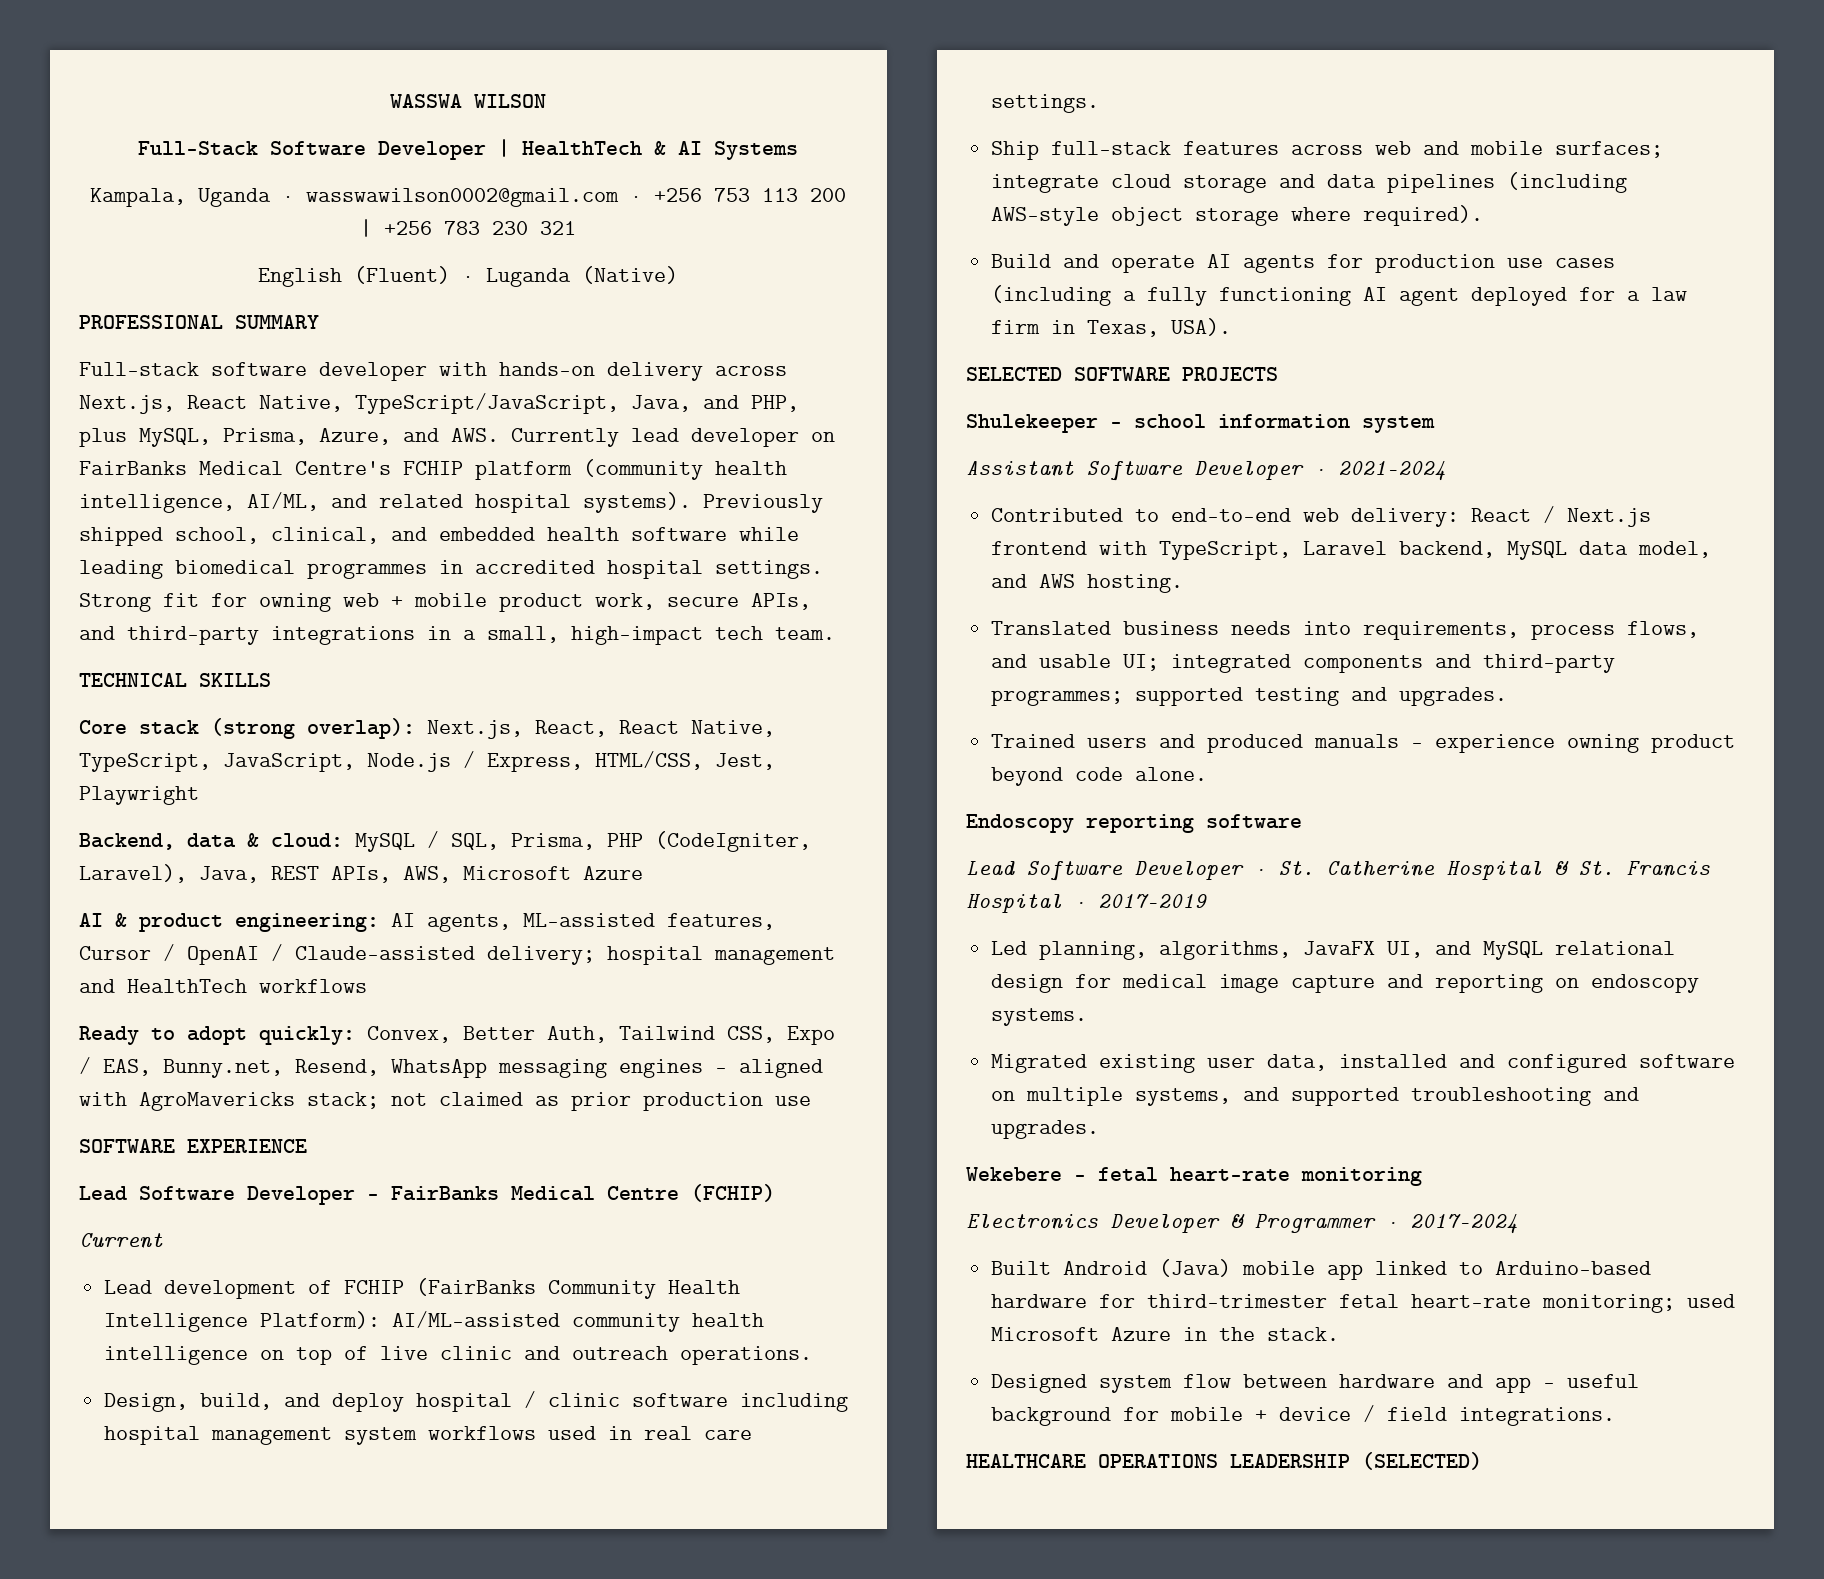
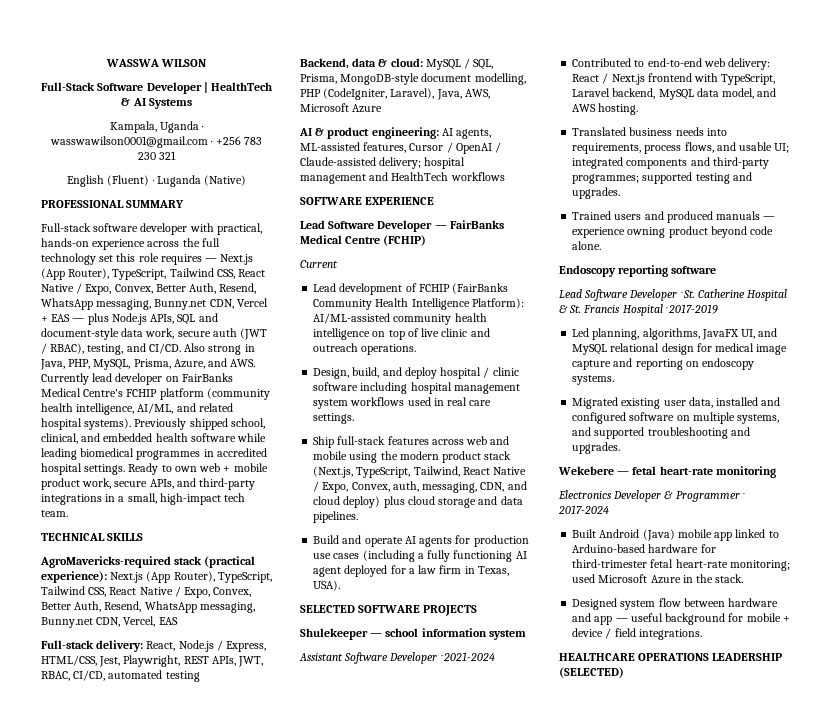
[305,188,619,207] wasswawilson0002@gmail.com -> [50,136,209,148] wasswawilson0001@gmail.com
[713,188,846,202] [359,219,432,237] 753 113 200 | +256 -> (241, 140) none
[499,362,787,381] [79,393,799,414] [79,428,127,447] hands-on delivery across Next.js, React Native, TypeScript/JavaScript, Java, and PHP, plus -> [216,223,262,235] [41,238,220,250] [41,253,254,265] [41,268,266,280] [41,283,257,295] [41,298,268,310] [41,313,218,325] [41,328,268,340] [41,343,255,355] [40,359,91,370] practical, hands-on experience across the full technology set this role requires — Next.js (App Router), TypeScript, Tailwind CSS, React Native / Expo, Convex, Better Auth, Resend, WhatsApp messaging, Bunny.net CDN, Vercel + EAS — plus Node.js APIs, SQL and document-style data work, secure auth (JWT / RBAC), testing, and CI/CD. Also strong in Java, PHP,
[79,593,331,612] Strong fit for owning -> [128,463,197,475] Ready to own
[79,718,775,739] [79,753,355,772] Core stack (strong overlap): Next.js, React, React Native, TypeScript, JavaScript, -> [40,556,256,568] [41,571,272,583] [41,586,252,598] [41,601,255,613] [41,616,178,628] [41,640,176,652] AgroMavericks-required stack (practical experience): Next.js (App Router), TypeScript, Tailwind CSS, React Native / Expo, Convex, Better Auth, Resend, WhatsApp messaging, Bunny.net CDN, Vercel, EAS // Full-stack delivery: React,
[79,786,199,805] Playwright -> [123,655,264,667] [41,670,200,682] Playwright, REST APIs, JWT, RBAC, CI/CD, automated testing
(595, 841) none -> [340,73,526,85] MongoDB-style document modelling,
[271,866,391,883] REST APIs, -> (462, 94) none
[79,1026,835,1045] [79,1057,823,1078] [79,1092,811,1111] // Ready to adopt quickly: Convex, Better Auth, Tailwind CSS, Expo / EAS, Bunny.net, Resend, WhatsApp messaging engines — aligned with AgroMavericks stack; not claimed as prior production use -> (505, 176) none
[1555,141,1664,158] [991,172,1628,193] [991,205,1484,226] surfaces; integrate cloud storage and data pipelines (including AWS-style object storage where required). -> [349,451,512,463] [313,466,527,478] [313,481,527,493] [313,496,523,508] [313,511,359,523] using the modern product stack (Next.js, TypeScript, Tailwind, React Native / Expo, Convex, auth, messaging, CDN, and cloud deploy) plus cloud storage and data pipelines.

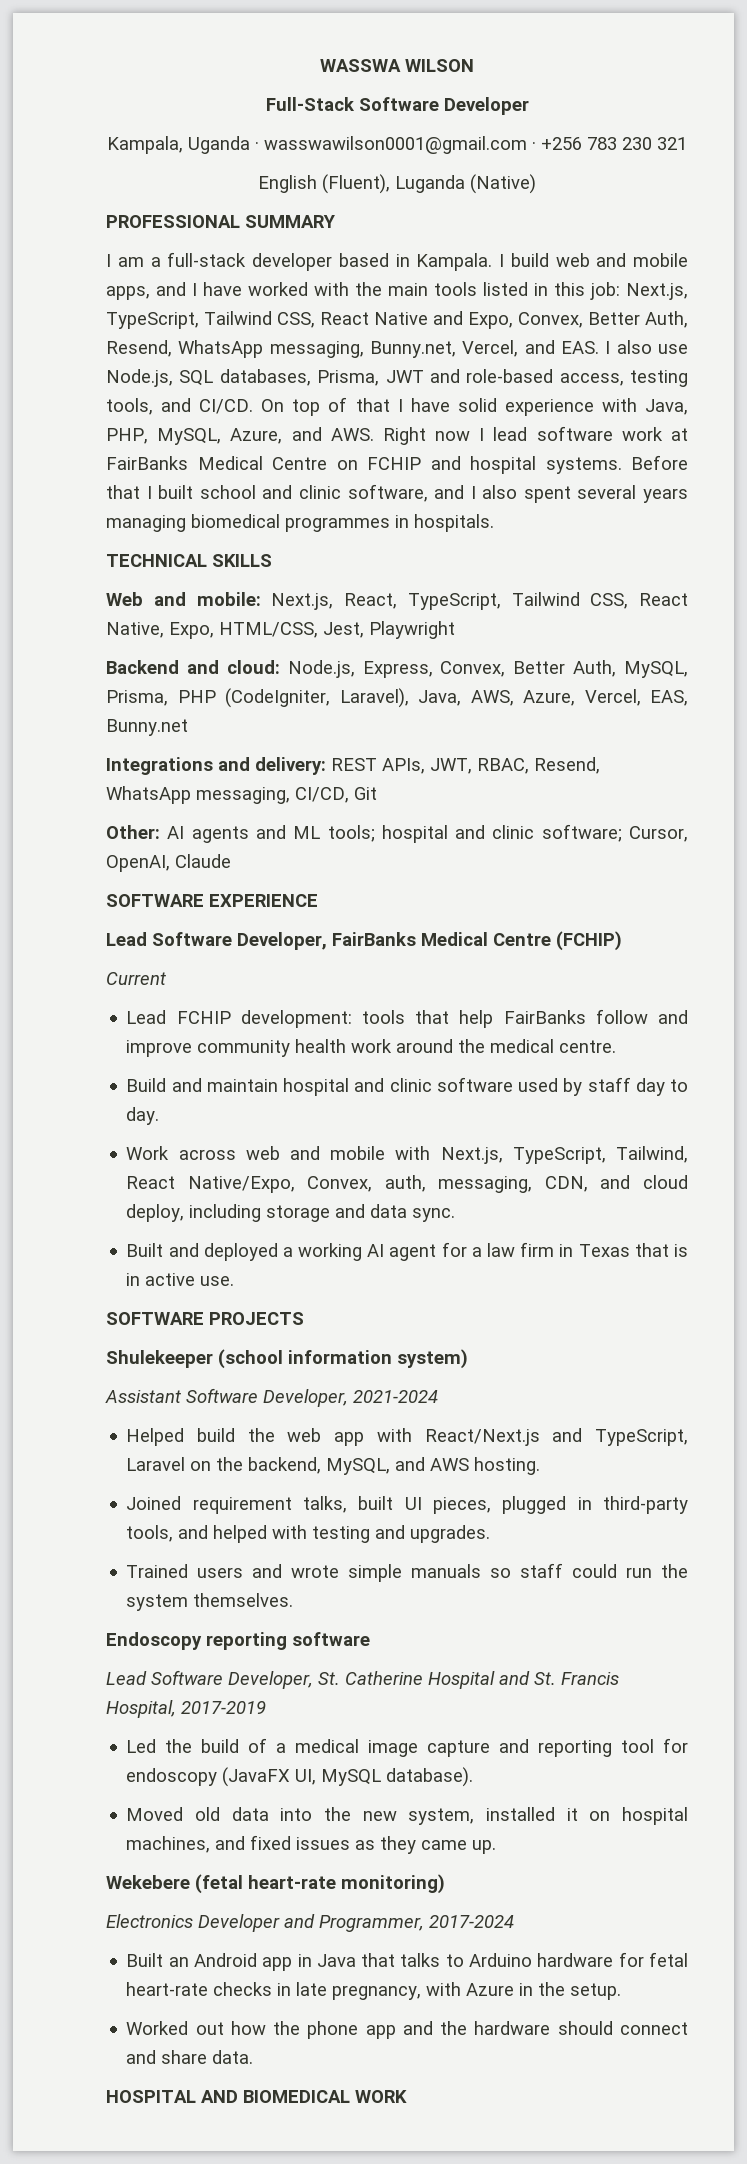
[203,82,272,93] [121,98,192,109] | HealthTech & AI Systems -> (529, 106) none
[107,175,155,186] (Fluent) · -> [322,174,390,194] (Fluent),
[41,223,262,235] [41,238,220,250] [41,253,254,265] [41,268,266,280] [41,283,257,295] [41,298,268,310] [41,313,218,325] [41,328,268,340] [41,343,255,355] Full-stack software developer with practical, hands-on experience across the full technology set this role requires — Next.js (App Router), TypeScript, Tailwind CSS, React Native / Expo, Convex, Better Auth, Resend, WhatsApp messaging, Bunny.net CDN, Vercel + EAS — plus Node.js APIs, SQL and document-style data work, secure auth (JWT / RBAC), testing, and CI/CD. Also strong in -> [106,252,688,271] [106,282,688,300] [106,311,688,329] [106,340,688,358] [106,369,688,387] [106,397,637,416] I am a full-stack developer based in Kampala. I build web and mobile apps, and I have worked with the main tools listed in this job: Next.js, TypeScript, Tailwind CSS, React Native and Expo, Convex, Better Auth, Resend, WhatsApp messaging, Bunny.net, Vercel, and EAS. I also use Node.js, SQL databases, Prisma, JWT and role-based access, testing tools, and CI/CD. On top of that I have solid experience with
[133,359,171,369] Prisma, -> (222, 436) none
[41,373,233,385] [41,388,270,400] [41,403,233,415] [41,418,265,430] [41,433,267,444] [41,448,267,460] [41,463,268,475] [41,478,256,490] [41,493,246,505] [41,510,68,517] [41,533,144,541] [40,556,256,568] [41,571,272,583] [41,586,252,598] [41,601,255,613] [41,616,178,628] [41,640,267,652] [41,655,264,667] [41,670,200,682] [300,58,494,70] [300,73,526,85] Currently lead developer on FairBanks Medical Centre's FCHIP platform (community health intelligence, AI/ML, and related hospital systems). Previously shipped school, clinical, and embedded health software while leading biomedical programmes in accredited hospital settings. Ready to own web + mobile product work, secure APIs, and third-party integrations in a small, high-impact tech team. // TECHNICAL SKILLS // AgroMavericks-required stack (practical experience): Next.js (App Router), TypeScript, Tailwind CSS, React Native / Expo, Convex, Better Auth, Resend, WhatsApp messaging, Bunny.net CDN, Vercel, EAS // Full-stack delivery: React, Node.js / Express, HTML/CSS, Jest, Playwright, REST APIs, JWT, RBAC, CI/CD, automated testing // Backend, data & cloud: MySQL / SQL, Prisma, MongoDB-style document modelling, -> [382,426,688,445] [106,455,688,474] [106,484,688,503] [106,514,494,532] [106,554,272,567] [106,592,688,610] [106,621,455,639] [106,660,688,678] [106,690,168,706] Right now I lead software work at FairBanks Medical Centre on FCHIP and hospital systems. Before that I built school and clinic software, and I also spent several years managing biomedical programmes in hospitals. // TECHNICAL SKILLS // Web and mobile: Next.js, React, TypeScript, Tailwind CSS, React Native, Expo, HTML/CSS, Jest, Playwright // Backend and cloud: Node.js, Express, Convex, Better Auth, MySQL, Prisma,
[300,103,383,113] [299,127,492,139] [300,142,502,154] [300,157,466,169] [300,172,505,184] Microsoft Azure // AI & product engineering: AI agents, ML-assisted features, Cursor / OpenAI / Claude-assisted delivery; hospital management and HealthTech workflows -> [523,689,688,706] [106,719,188,736] [106,757,600,775] [106,786,377,804] [106,824,688,843] [106,854,231,872] Azure, Vercel, EAS, Bunny.net // Integrations and delivery: REST APIs, JWT, RBAC, Resend, WhatsApp messaging, CI/CD, Git // Other: AI agents and ML tools; hospital and clinic software; Cursor, OpenAI, Claude
[377,220,447,232] Developer — -> [237,932,327,950] Developer,
[339,283,509,295] [313,298,524,310] [313,313,487,325] [313,328,490,340] [313,343,417,355] [313,367,519,379] [313,382,520,394] [313,397,492,409] [313,413,355,424] [313,436,510,448] [313,451,512,463] [313,466,527,478] [313,481,349,493] development of FCHIP (FairBanks Community Health Intelligence Platform): AI/ML-assisted community health intelligence on top of live clinic and outreach operations. // Design, build, and deploy hospital / clinic software including hospital management system workflows used in real care settings. // Ship full-stack features across web and mobile using the modern product stack (Next.js, TypeScript, Tailwind, React Native / Expo, -> [176,1009,688,1028] [126,1039,617,1057] [126,1077,688,1096] [126,1107,160,1125] [126,1146,688,1164] [126,1176,295,1193] FCHIP development: tools that help FairBanks follow and improve community health work around the medical centre. // Build and maintain hospital and clinic software used by staff day to day. // Work across web and mobile with Next.js, TypeScript, Tailwind, React Native/Expo,
[343,496,523,508] [313,511,359,523] [313,535,529,547] [313,550,513,562] deploy) plus cloud storage and data pipelines. // Build and operate AI agents for production use cases (including a fully functioning -> [126,1204,456,1222] [126,1243,363,1261] deploy, including storage and data sync. // Built and deployed a working
[344,565,388,577] deployed -> (437, 1252) none
[477,566,509,576] [313,580,341,591] [300,605,355,613] Texas, USA). // SELECTED -> [578,1243,688,1257] [126,1273,235,1286] Texas that is in active use. //
[370,628,526,640] — school information system -> [218,1349,468,1369] (school information system)
[389,652,443,664] Developer · -> [263,1389,348,1407] Developer,
[572,58,771,70] [572,73,776,85] [572,88,777,100] [572,103,639,115] [572,127,727,136] [572,142,790,154] [572,157,769,169] [572,172,693,184] Contributed to end-to-end web delivery: React / Next.js frontend with TypeScript, Laravel backend, MySQL data model, and AWS hosting. // Translated business needs into requirements, process flows, and usable UI; integrated components and third-party programmes; supported -> [126,1428,688,1446] [126,1457,541,1475] [126,1496,688,1514] [126,1525,308,1543] Helped build the web app with React/Next.js and TypeScript, Laravel on the backend, MySQL, and AWS hosting. // Joined requirement talks, built UI pieces, plugged in third-party tools, and helped with
[666,211,776,223] [572,226,774,238] [572,241,602,250] produced manuals — experience owning product beyond code alone. -> [291,1563,688,1582] [126,1593,294,1611] wrote simple manuals so staff could run the system themselves.
[629,289,683,301] Developer · -> [228,1671,313,1689] Developer,
[559,305,568,313] & -> [499,1671,530,1685] and
[622,304,668,316] Hospital · -> [106,1700,176,1718] Hospital,
[592,328,778,340] [572,343,712,355] planning, algorithms, JavaFX UI, and MySQL relational design for -> [165,1738,287,1753] the build of a
[685,358,755,370] [572,375,615,385] [572,397,781,409] [572,412,780,424] [572,427,750,439] [572,442,621,454] [558,466,776,478] on endoscopy systems. // Migrated existing user data, installed and configured software on multiple systems, and supported troubleshooting and upgrades. // Wekebere — fetal heart-rate monitoring -> [621,1738,688,1753] [126,1767,474,1787] [126,1807,688,1825] [126,1835,497,1854] [106,1874,445,1894] tool for endoscopy (JavaFX UI, MySQL database). // Moved old data into the new system, installed it on hospital machines, and fixed issues as they came up. // Wekebere (fetal heart-rate monitoring)
[664,491,745,502] & Programmer · -> [284,1914,424,1932] and Programmer,
[599,529,779,541] [572,544,646,553] Android (Java) mobile app linked to Arduino-based -> [168,1953,533,1971] an Android app in Java that talks to Arduino
[572,559,790,571] [572,574,744,584] [572,598,779,610] [572,613,790,625] [572,628,702,640] [559,653,783,661] [559,667,624,678] third-trimester fetal heart-rate monitoring; used Microsoft Azure in the stack. // Designed system flow between hardware and app — useful background for mobile + device / field integrations. // HEALTHCARE OPERATIONS LEADERSHIP (SELECTED) -> [649,1952,688,1967] [126,1982,622,2000] [126,2021,688,2039] [126,2050,254,2064] [106,2090,407,2103] fetal heart-rate checks in late pregnancy, with Azure in the setup. // Worked out how the phone app and the hardware should connect and share data. // HOSPITAL AND BIOMEDICAL WORK

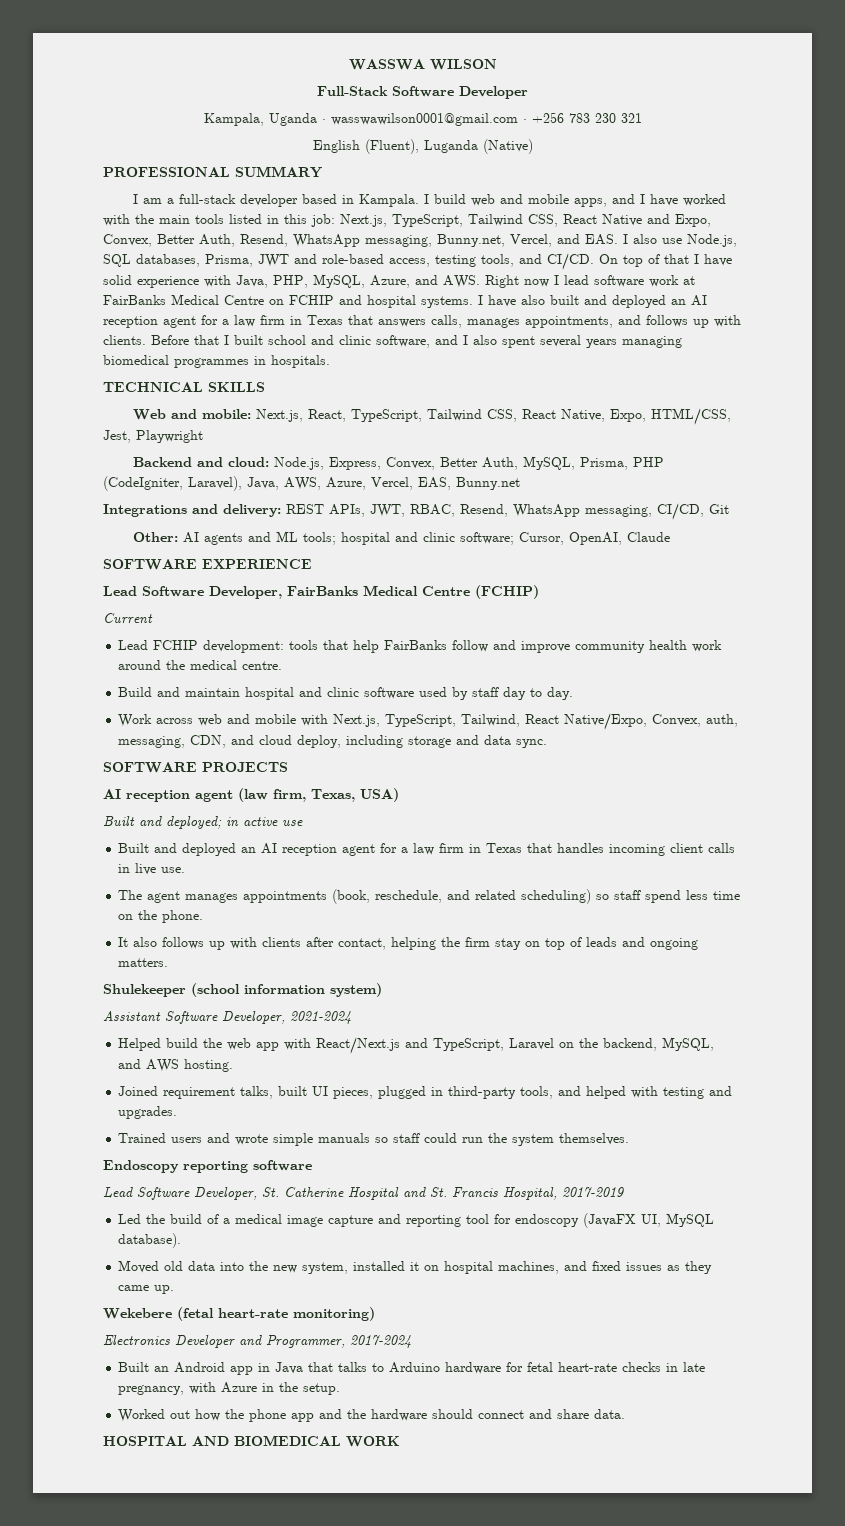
(622, 465) none -> [478,295,707,308] [103,315,741,328] [103,335,146,345] I have also built and deployed an AI reception agent for a law firm in Texas that answers calls, manages appointments, and follows up with clients.
(456, 1215) none -> [103,762,288,773] [103,788,399,802] [103,816,303,829] // SOFTWARE PROJECTS // AI reception agent (law firm, Texas, USA) // Built and deployed; in active use
[282,1242,688,1261] [126,1273,235,1286] [106,1312,304,1325] a working AI agent for a law firm in Texas that is in active use. // SOFTWARE PROJECTS -> [241,843,736,856] [118,863,186,875] [118,889,741,904] [118,910,204,923] [118,937,699,950] [118,958,169,967] an AI reception agent for a law firm in Texas that handles incoming client calls in live use. // The agent manages appointments (book, reschedule, and related scheduling) so staff spend less time on the phone. // It also follows up with clients after contact, helping the firm stay on top of leads and ongoing matters.

